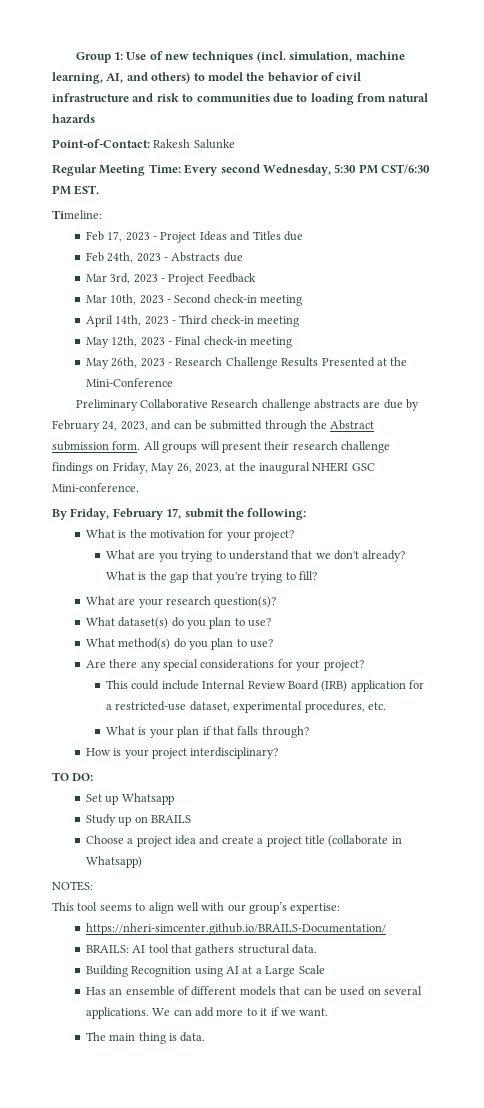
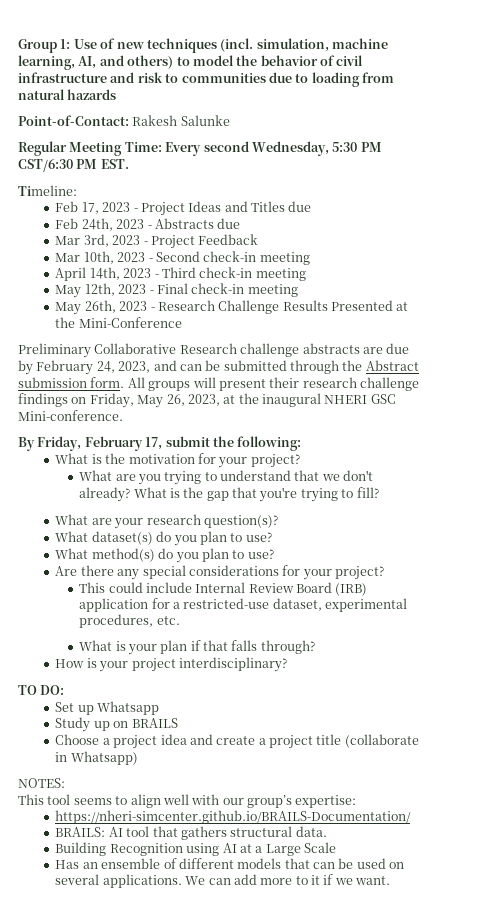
[85,1032,206,1044] // The main thing is data. -> (391, 880) none

